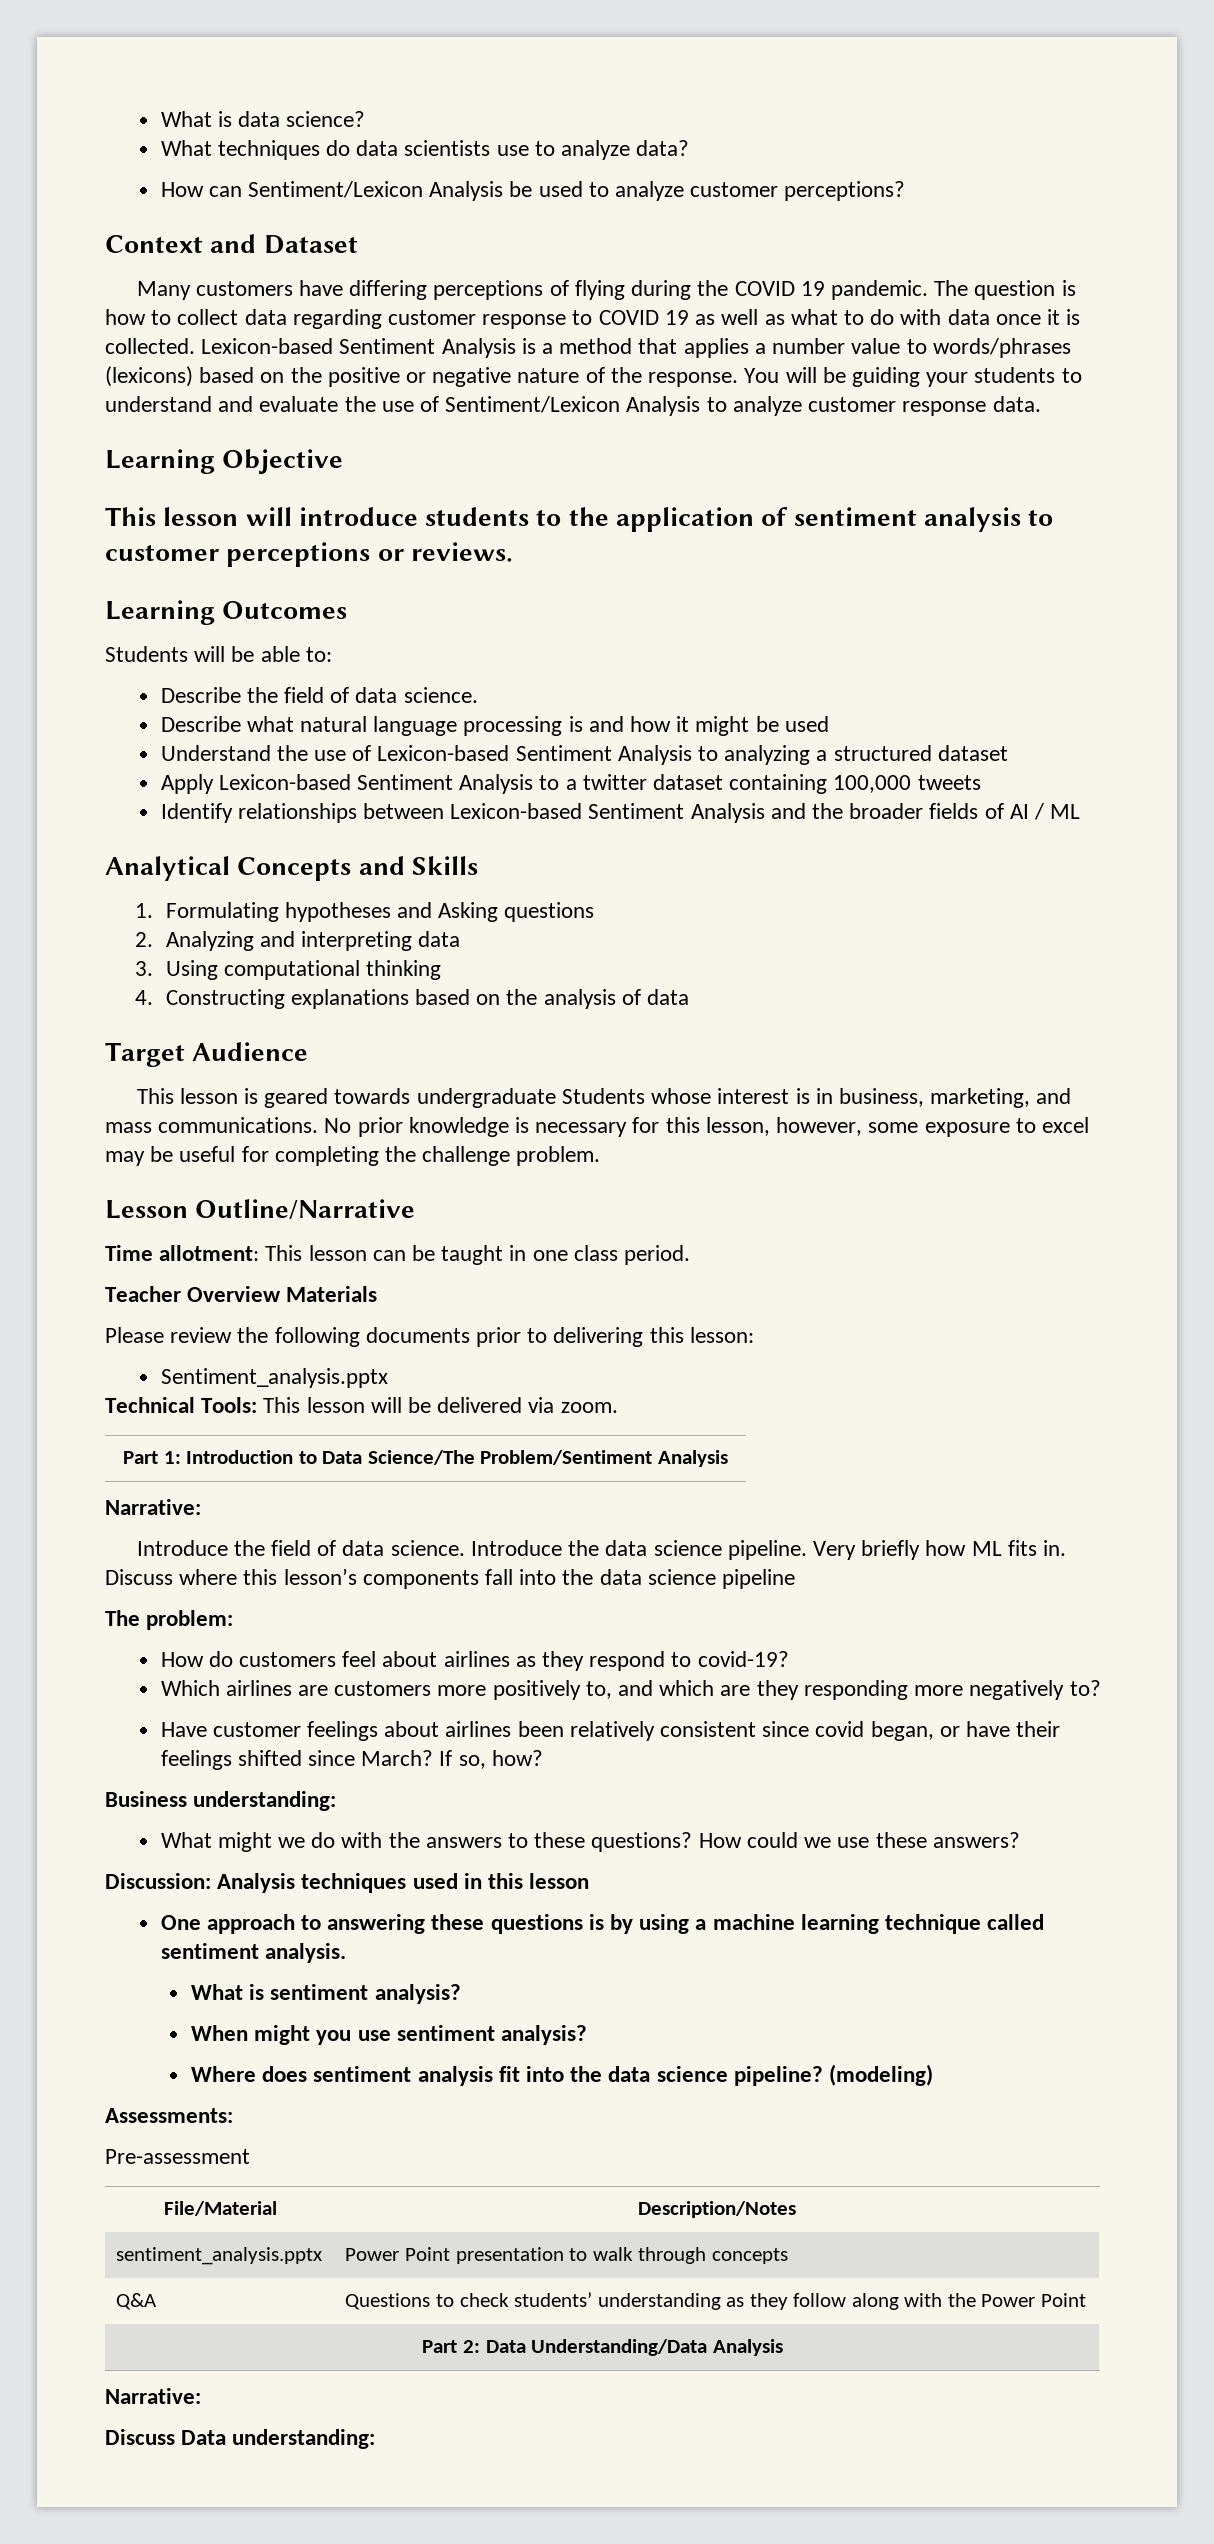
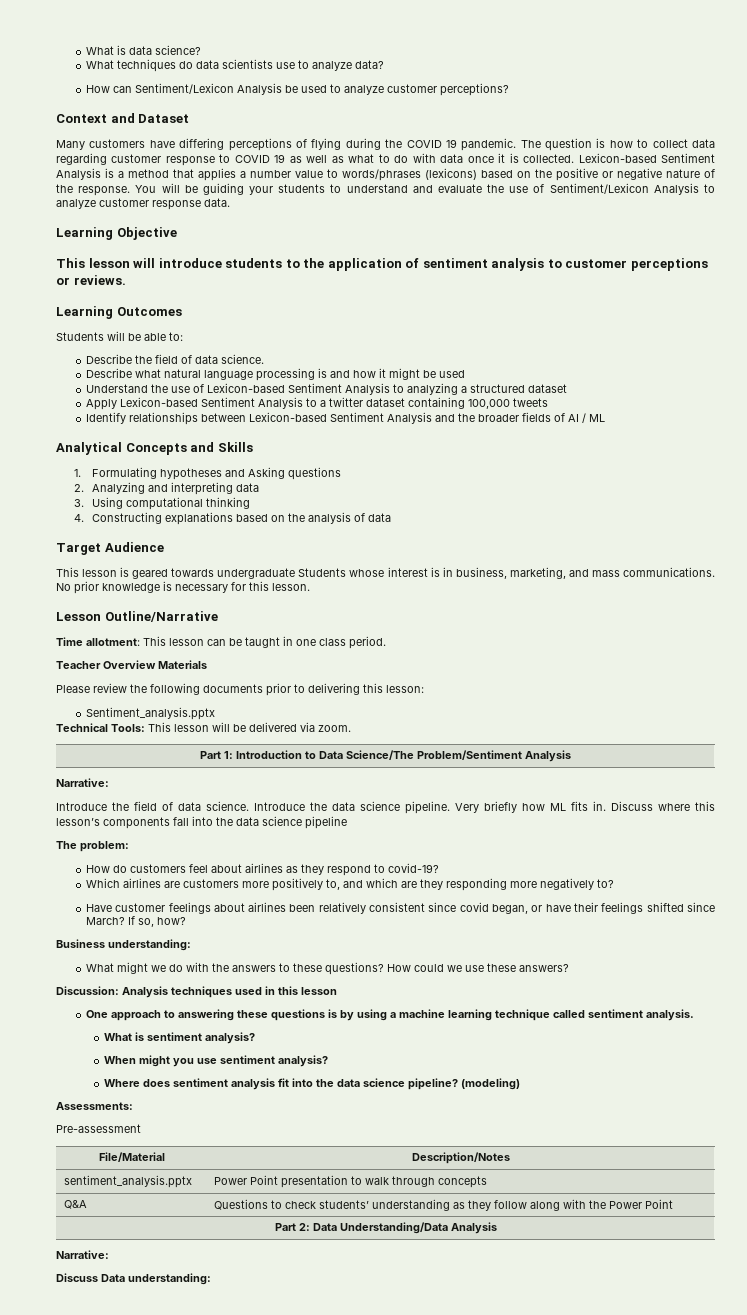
[705,1117,1089,1137] [105,1146,601,1166] lesson, however, some exposure to excel may be useful for completing the challenge problem. -> [272,583,310,591] lesson.

